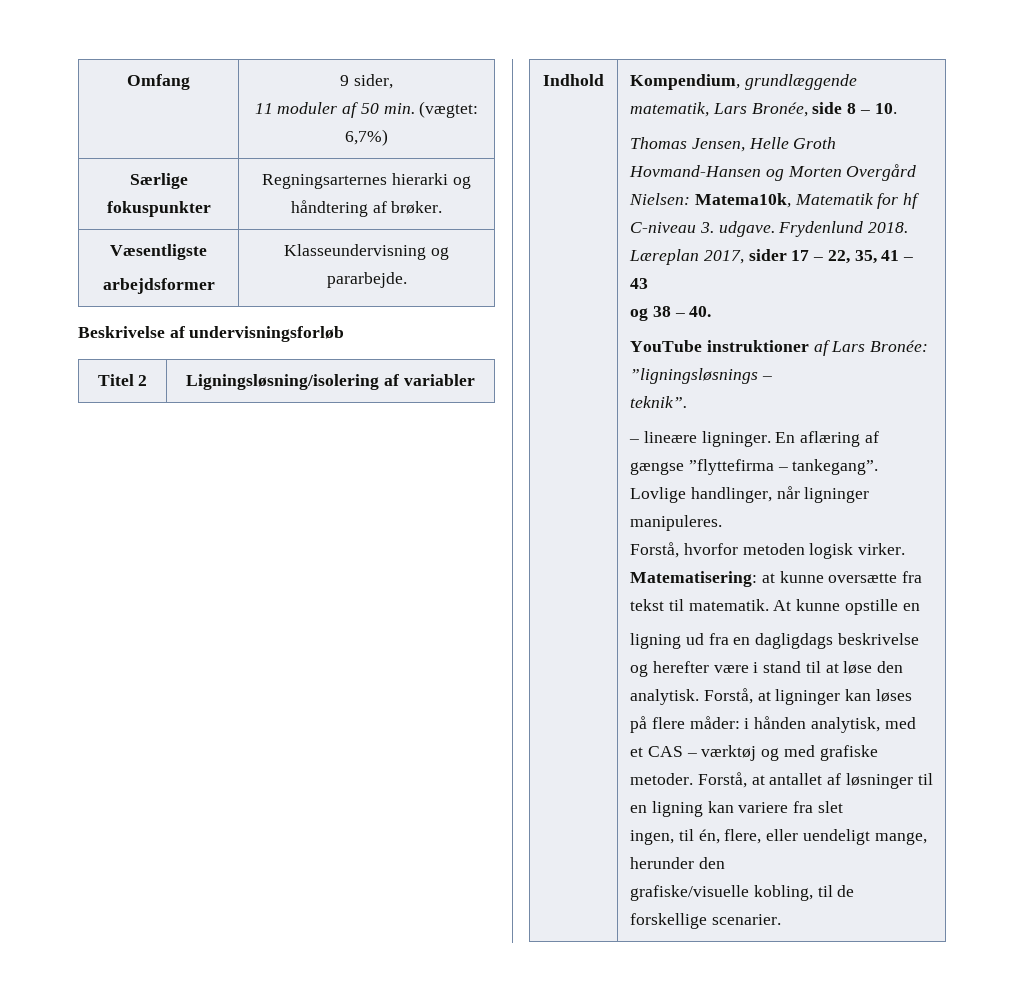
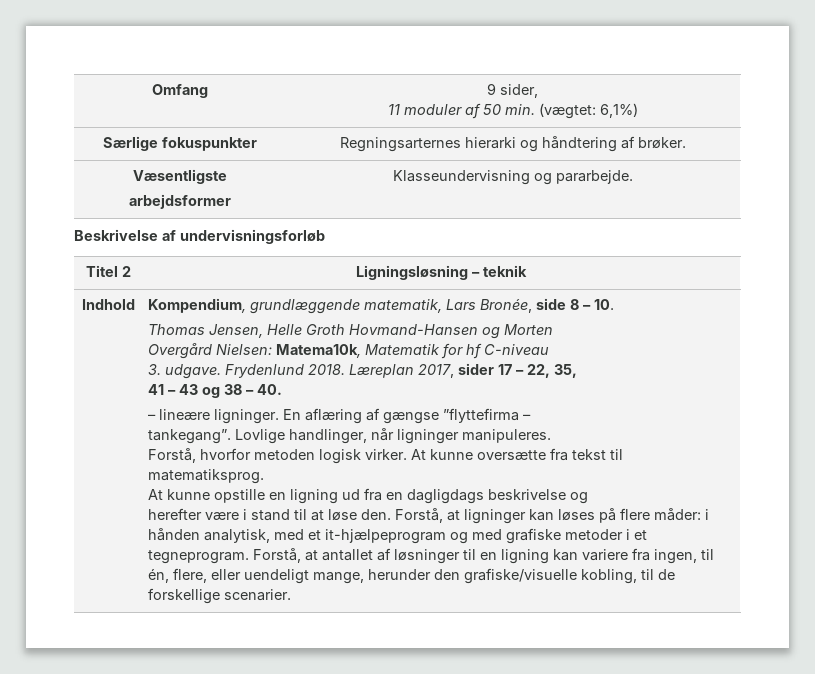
[345,129,388,146] 6,7%) -> [599,103,638,118] 6,1%)
[186,374,475,390] Ligningsløsning/isolering af variabler -> [356,265,527,280] Ligningsløsning – teknik
(842, 171) none -> (553, 329) //
(697, 227) none -> (549, 349) //
(877, 257) none -> (577, 371) //
(649, 283) // -> (198, 389) none
[630,340,929,356] [630,368,773,384] [630,396,688,408] // YouTube instruktioner af Lars Bronée: ”ligningsløsnings – // teknik”. -> (282, 389) none
(788, 469) none -> (531, 417) //
[630,571,776,587] Matematisering: at -> [410,449,426,460] At
[688,599,769,611] matematik. -> [147,469,264,484] matematiksprog. //
(920, 607) // -> (286, 496) none
(649, 670) none -> (588, 498) //
[877,661,904,673] [630,689,700,705] den analytisk. -> [360,509,391,520] den.
[648,745,878,761] [630,773,694,785] CAS – værktøj og med grafiske metoder. -> [324,528,647,544] [147,550,249,564] it-hjælpeprogram og med grafiske metoder i et tegneprogram.
[817,801,843,813] slet // -> (650, 554) none
(726, 863) // -> (460, 574) none

